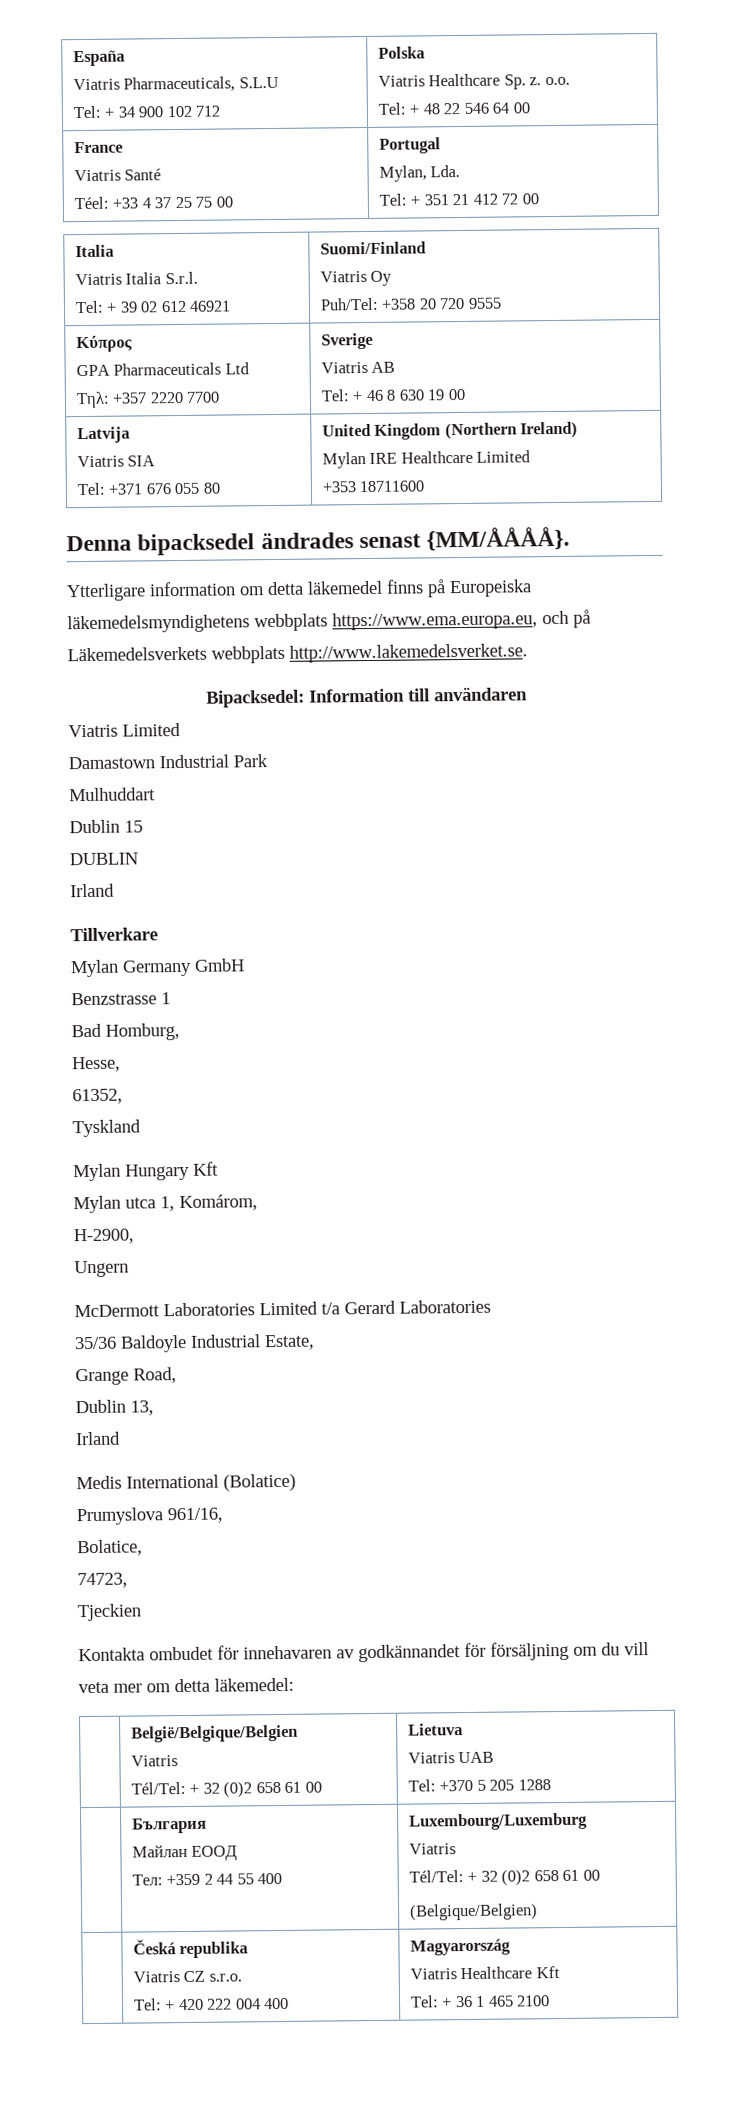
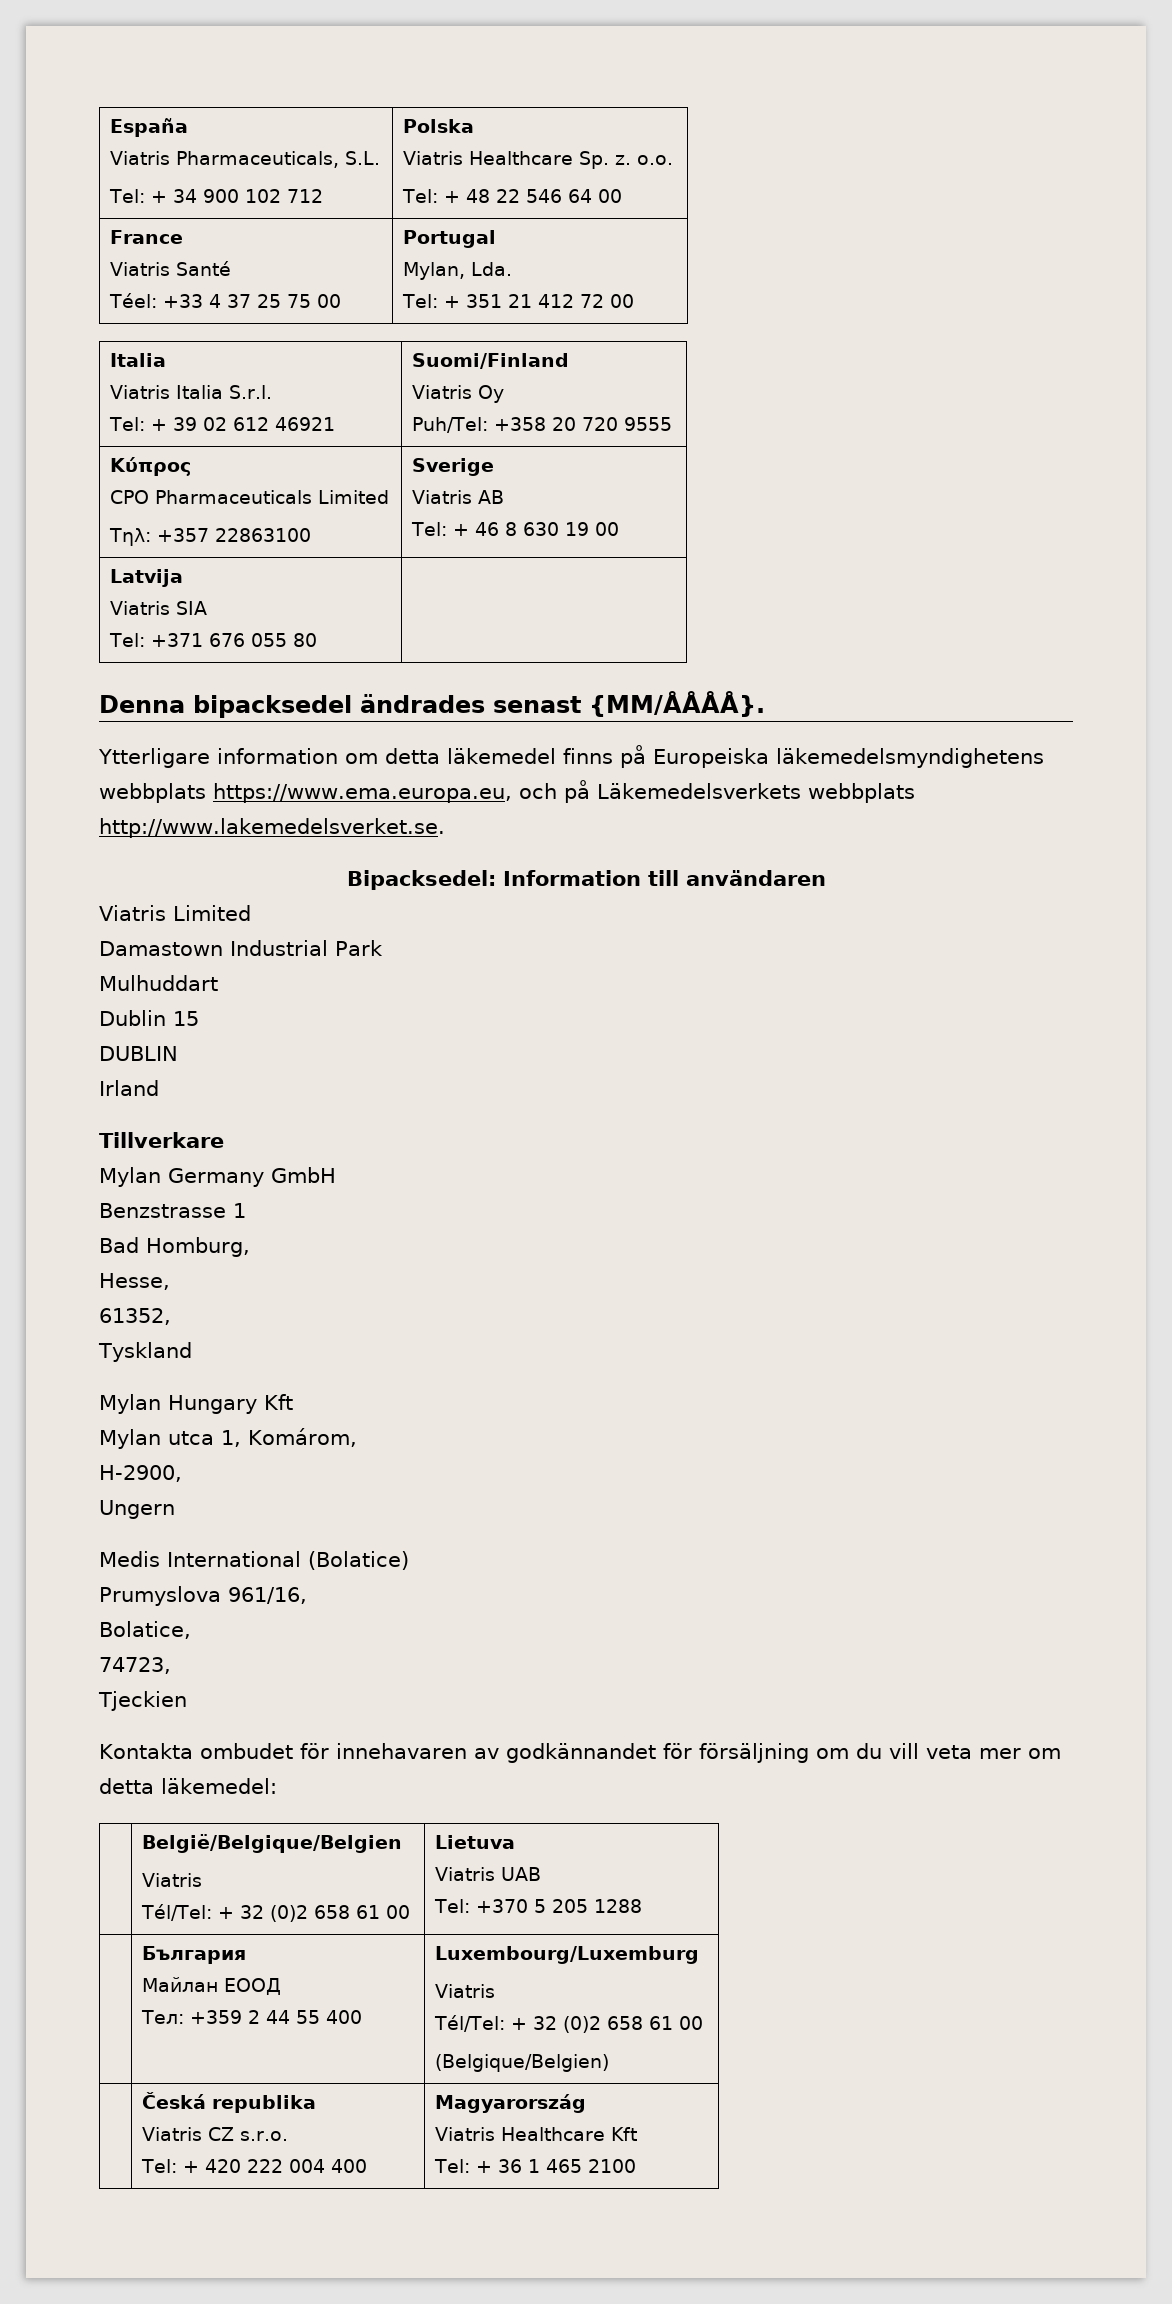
[238,76,279,89] S.L.U -> [344,151,380,165] S.L.
[75,362,250,377] GPA Pharmaceuticals Ltd -> [109,490,389,504] CPO Pharmaceuticals Limited
[149,391,221,404] 2220 7700 -> [214,528,311,542] 22863100
[321,421,579,440] [321,450,532,469] [321,480,425,493] United Kingdom (Northern Ireland) // Mylan IRE Healthcare Limited // +353 18711600 -> (317, 640) none
[74,1299,491,1318] [74,1334,315,1353] [75,1367,177,1386] [75,1399,154,1416] [75,1431,121,1446] // McDermott Laboratories Limited t/a Gerard Laboratories // 35/36 Baldoyle Industrial Estate, // Grange Road, // Dublin 13, // Irland -> (175, 1509) none

